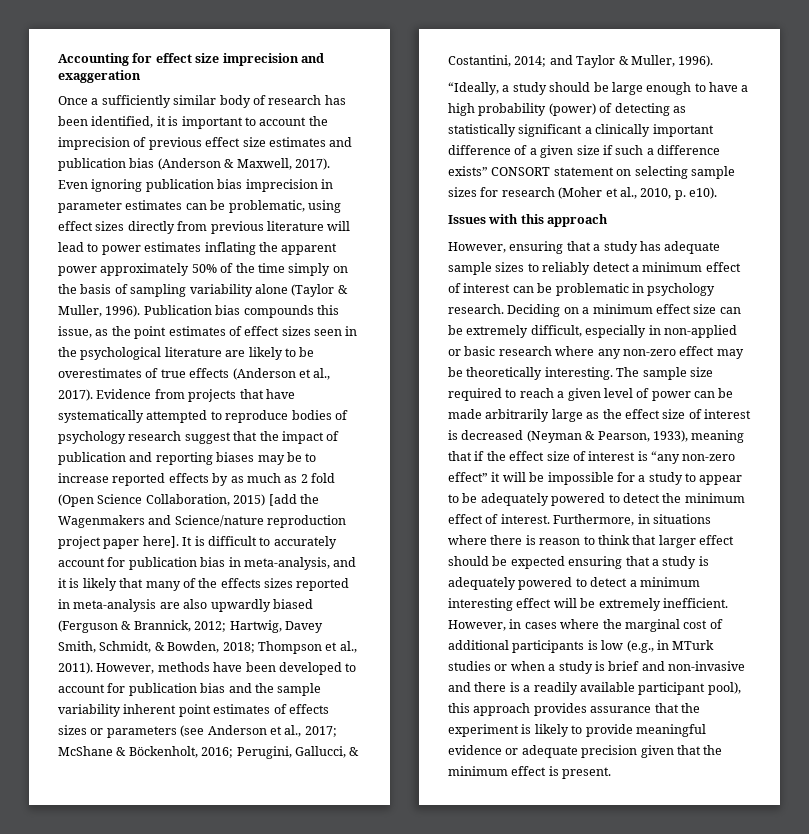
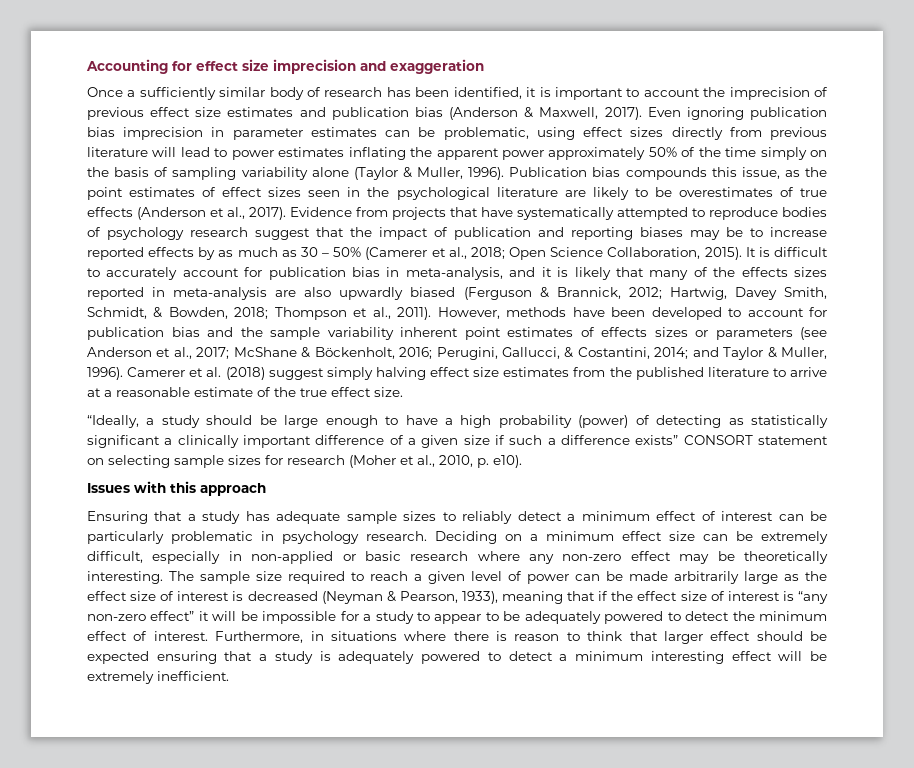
[300,473,335,483] [58,494,319,507] [58,515,347,528] [58,536,179,549] 2 fold (Open Science Collaboration, 2015) [add the Wagenmakers and Science/nature reproduction project paper here]. -> [300,247,742,260] 30 – 50% (Camerer et al., 2018; Open Science Collaboration, 2015).
(714, 61) none -> [127,367,827,380] [87,387,403,397] Camerer et al. (2018) suggest simply halving effect size estimates from the published literature to arrive at a reasonable estimate of the true effect size.
[448,241,564,254] However, ensuring -> [87,511,148,524] Ensuring
(553, 288) none -> [87,531,164,544] particularly
[448,619,723,632] [448,640,715,653] [448,661,745,674] [448,682,741,695] [448,703,700,716] [448,724,706,737] [448,745,723,758] [448,766,612,779] However, in cases where the marginal cost of additional participants is low (e.g., in MTurk studies or when a study is brief and non-invasive and there is a readily available participant pool), this approach provides assurance that the experiment is likely to provide meaningful evidence or adequate precision given that the minimum effect is present. -> (229, 676) none

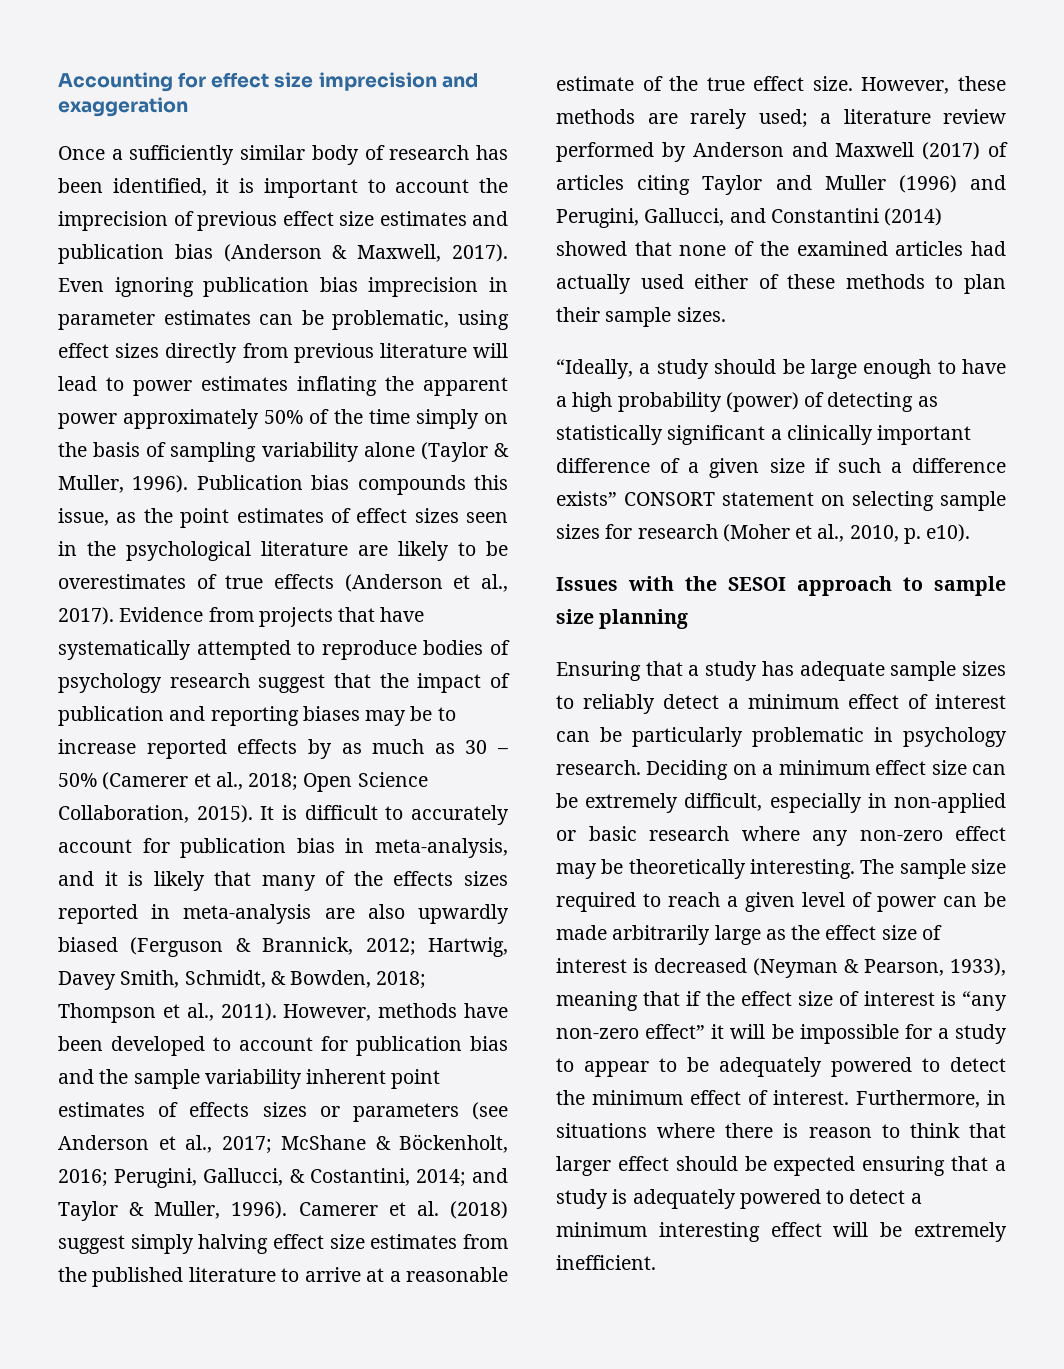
(403, 392) none -> [861,76,1006,94] [556,109,1006,129] [556,142,1008,162] [556,175,1006,195] [556,208,943,228] [556,241,1006,256] [556,274,1006,294] [556,307,726,327] However, these methods are rarely used; a literature review performed by Anderson and Maxwell (2017) of articles citing Taylor and Muller (1996) and Perugini, Gallucci, and Constantini (2014) showed that none of the examined articles had actually used either of these methods to plan their sample sizes.
[170,481,196,493] this -> [685,576,786,591] the SESOI
(266, 489) none -> [903,576,1006,596] [556,609,689,629] to sample size planning

